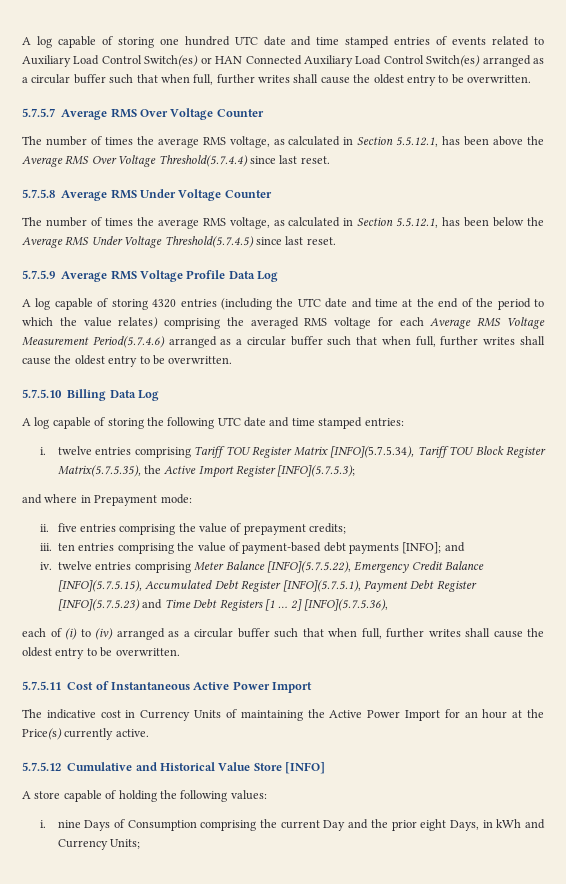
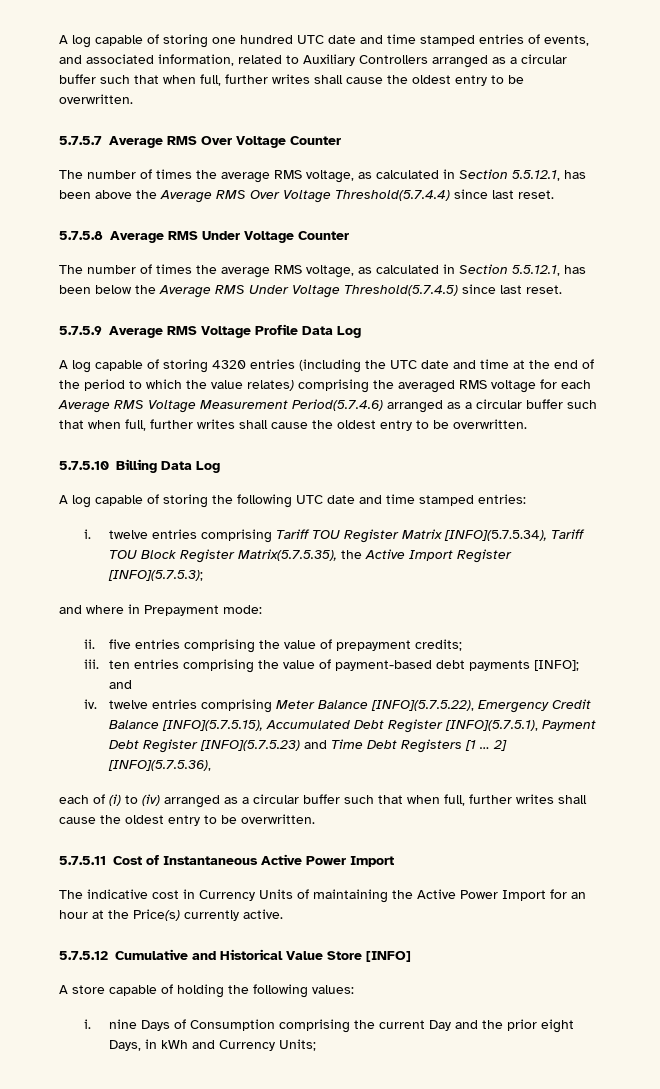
[452,36,544,46] [22,55,481,67] events related to Auxiliary Load Control Switch(es) or HAN Connected Auxiliary Load Control Switch(es) -> [544,35,589,46] [59,54,428,66] events, and associated information, related to Auxiliary Controllers

